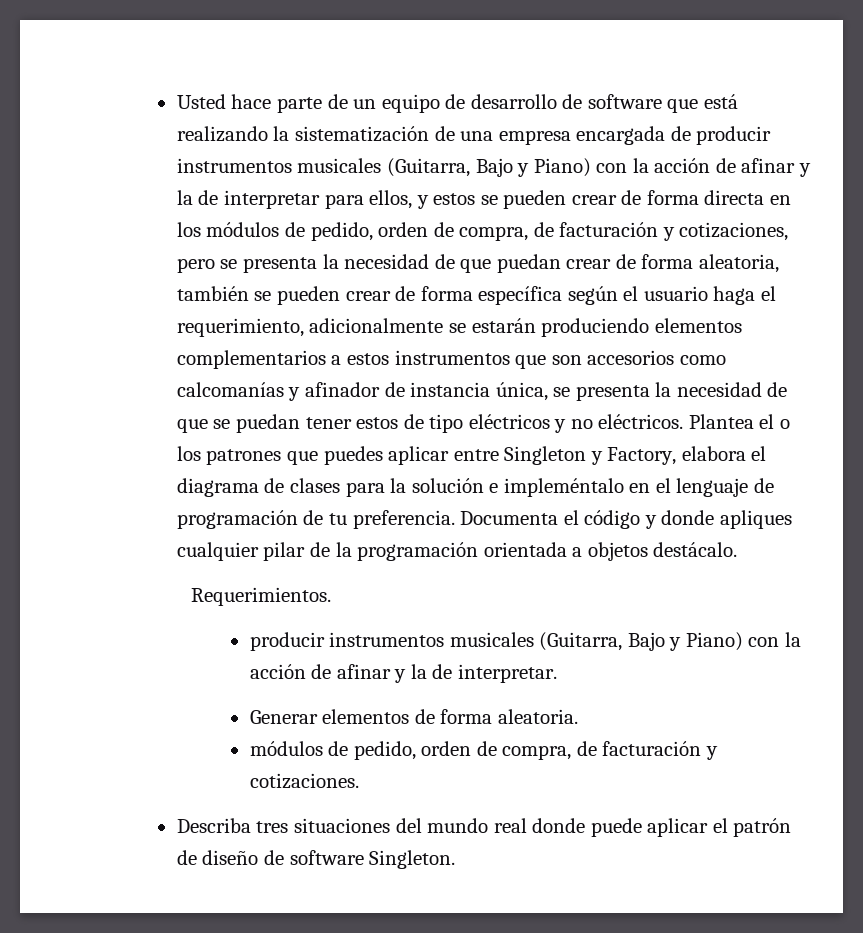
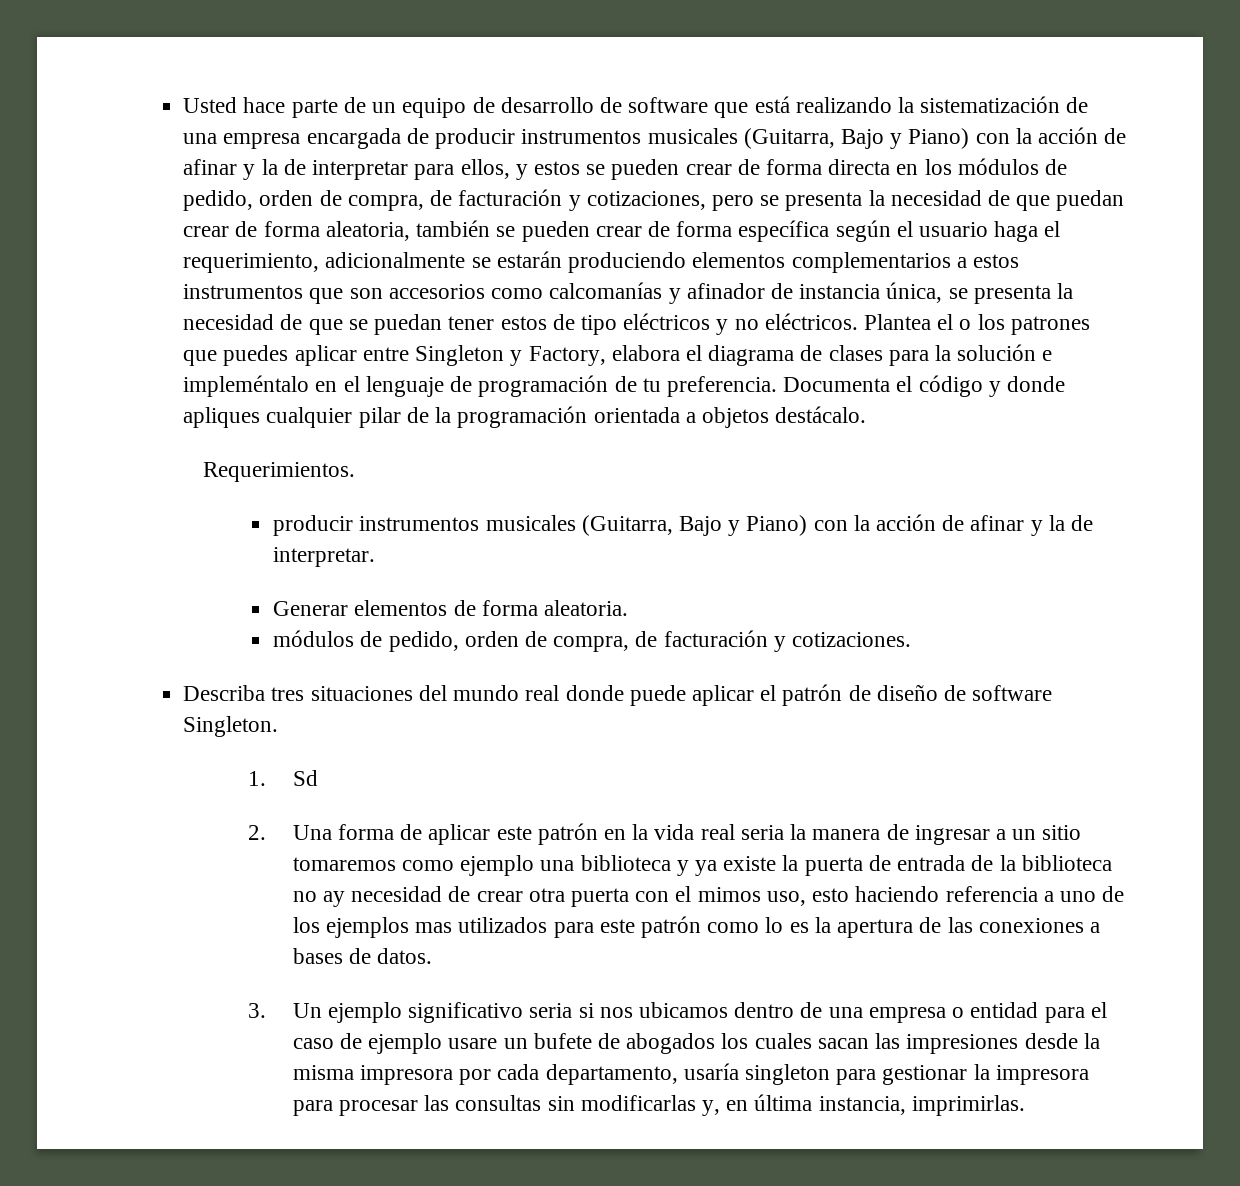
(456, 859) none -> [247,770,318,786] [247,823,1082,845] [292,855,1112,876] [292,886,1125,907] [292,916,1100,938] [292,948,433,964] [247,1002,1107,1023] [292,1033,1100,1054] [292,1063,1089,1085] [292,1094,1025,1116] // 1. Sd // 2. Una forma de aplicar este patrón en la vida real seria la manera de ingresar a un sitio tomaremos como ejemplo una biblioteca y ya existe la puerta de entrada de la biblioteca no ay necesidad de crear otra puerta con el mimos uso, esto haciendo referencia a uno de los ejemplos mas utilizados para este patrón como lo es la apertura de las conexiones a bases de datos. // 3. Un ejemplo significativo seria si nos ubicamos dentro de una empresa o entidad para el caso de ejemplo usare un bufete de abogados los cuales sacan las impresiones desde la misma impresora por cada departamento, usaría singleton para gestionar la impresora para procesar las consultas sin modificarlas y, en última instancia, imprimirlas.

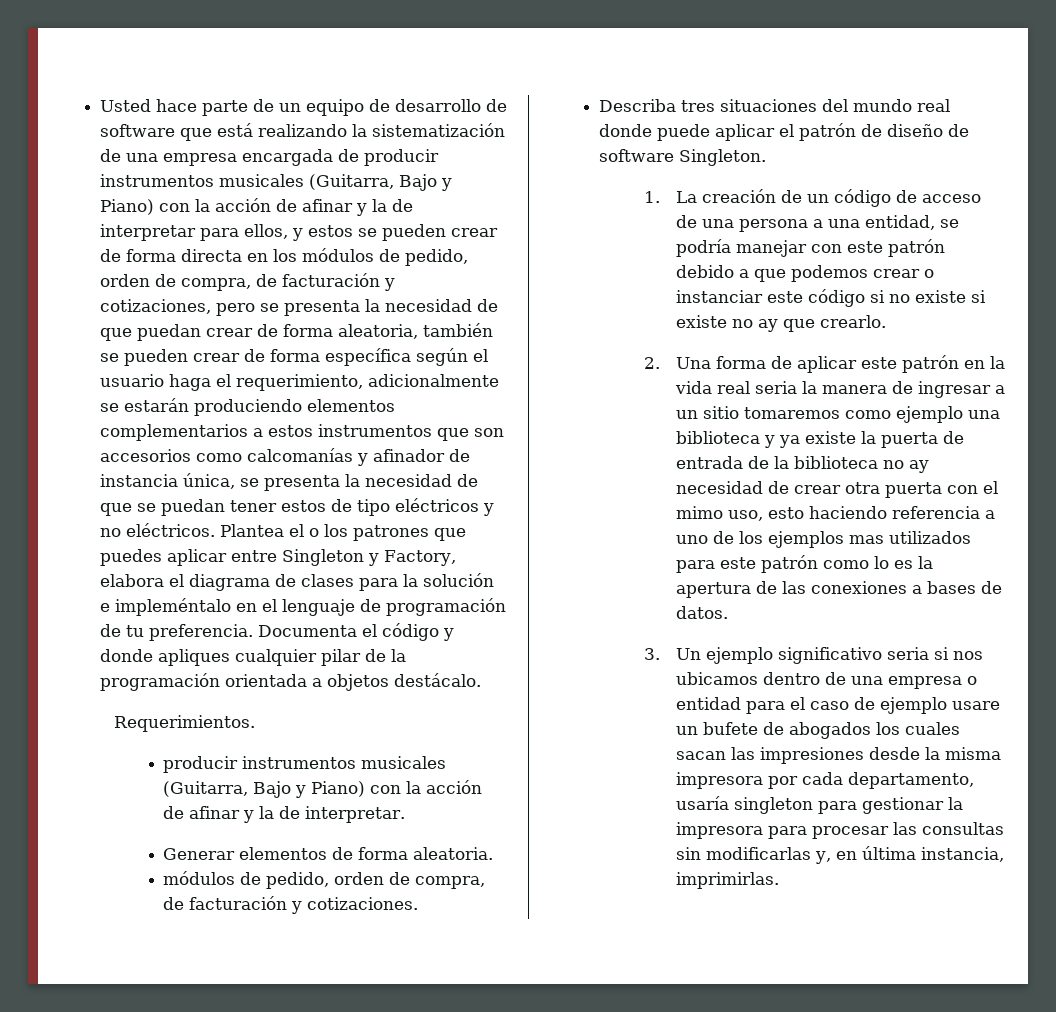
[292,770,318,786] Sd -> [676,189,982,207] [676,215,960,232] [676,239,946,257] [676,265,935,282] [676,289,987,307] [676,315,887,332] La creación de un código de acceso de una persona a una entidad, se podría manejar con este patrón debido a que podemos crear o instanciar este código si no existe si existe no ay que crearlo.
[697,887,761,902] mimos -> [676,506,724,519] mimo

